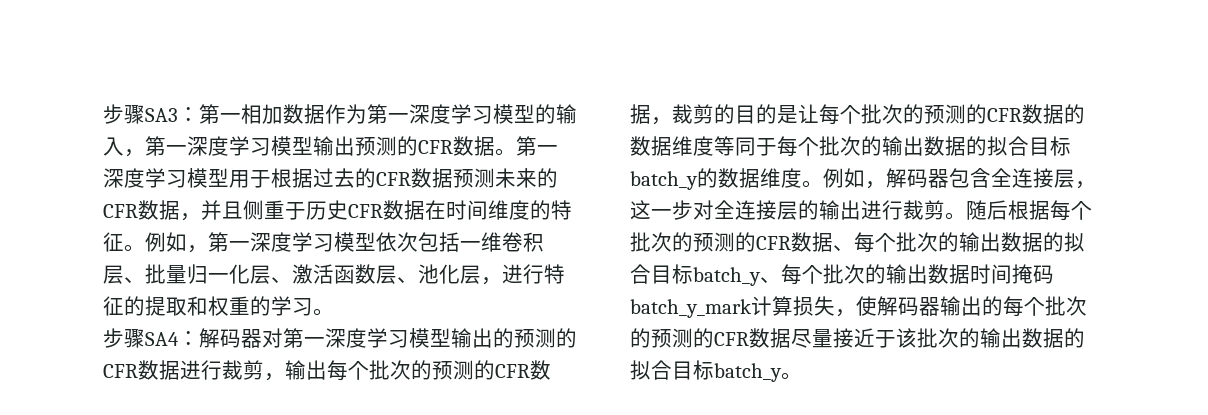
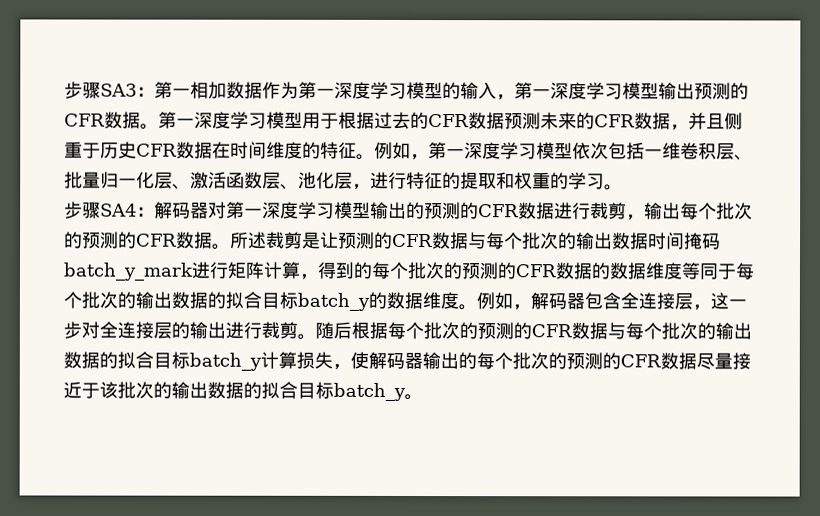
[651,104,819,125] ，裁剪的目的是让 -> [212,231,721,250] [63,261,372,281] 。所述裁剪是让预测的CFR数据与每个批次的输出数据时间掩码batch_y_mark进行矩阵计算，得到的
[833,232,1085,253] [630,264,1054,286] [630,299,752,318] 、每个批次的输出数据的拟合目标batch_y、每个批次的输出数据时间掩码batch_y_mark -> [607,322,752,340] [63,351,262,371] 与每个批次的输出数据的拟合目标batch_y

